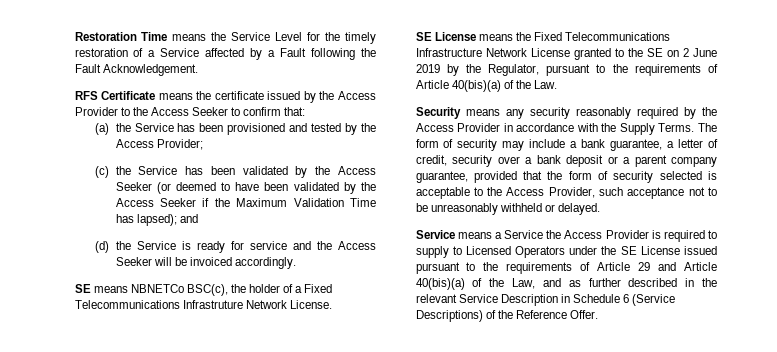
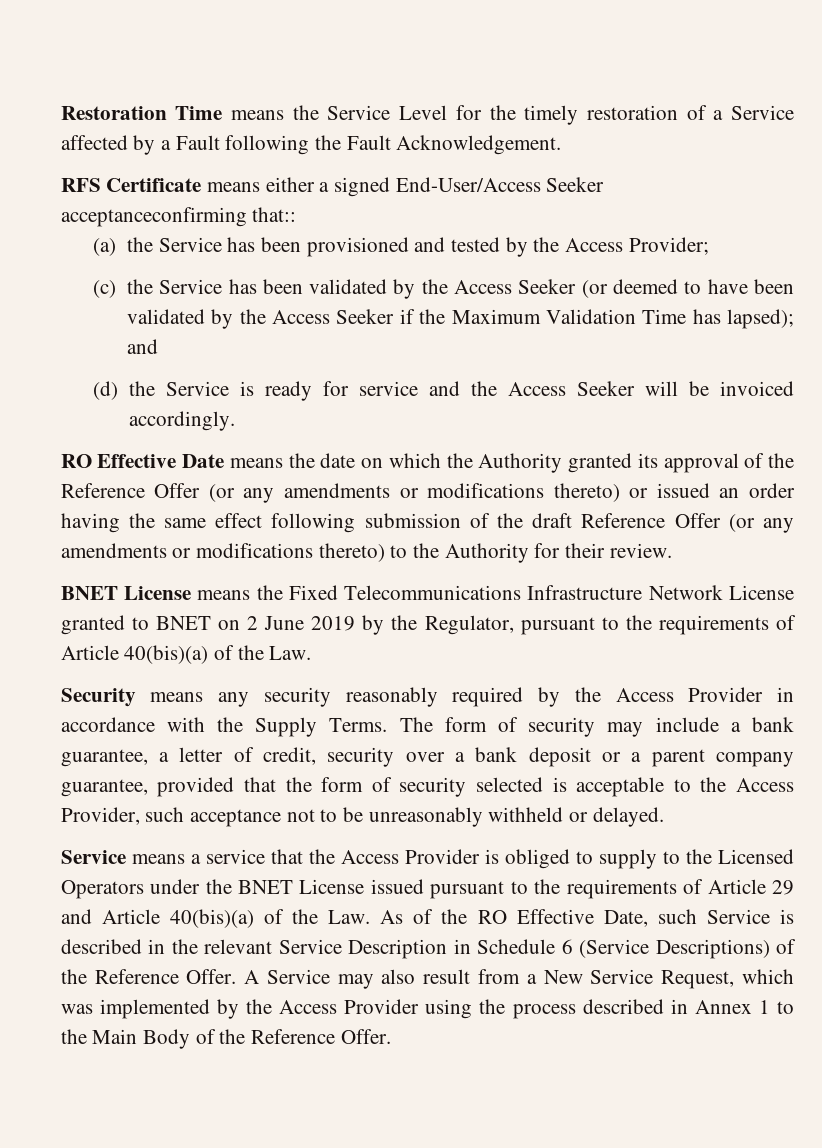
[196,91,376,103] [74,107,306,116] the certificate issued by the Access Provider to the Access Seeker to confirm that: -> [265,177,605,197] [60,207,297,227] either a signed End-User/Access Seeker acceptanceconfirming that::
[74,284,333,296] [74,300,332,309] [415,32,432,41] SE means NBNETCo BSC(c), the holder of a Fixed Telecommunications Infrastruture Network License. // SE -> [60,453,794,473] [60,483,795,503] [60,513,795,533] [60,543,672,563] [60,586,118,600] RO Effective Date means the date on which the Authority granted its approval of the Reference Offer (or any amendments or modifications thereto) or issued an order having the same effect following submission of the draft Reference Offer (or any amendments or modifications thereto) to the Authority for their review. // BNET
[627,48,663,57] the SE -> [155,616,211,630] BNET
[504,230,544,239] Service -> [205,849,303,864] service that
[663,230,705,242] required -> [504,849,570,869] obliged
(462, 250) none -> [685,849,712,864] the
[620,246,637,255] SE -> [238,880,294,894] BNET
[512,278,621,289] Law, and as further -> [328,909,794,927] Law. As of the RO Effective Date, such Service is
(598, 314) none -> [244,969,795,989] [60,999,794,1019] [60,1029,391,1049] A Service may also result from a New Service Request, which was implemented by the Access Provider using the process described in Annex 1 to the Main Body of the Reference Offer.

